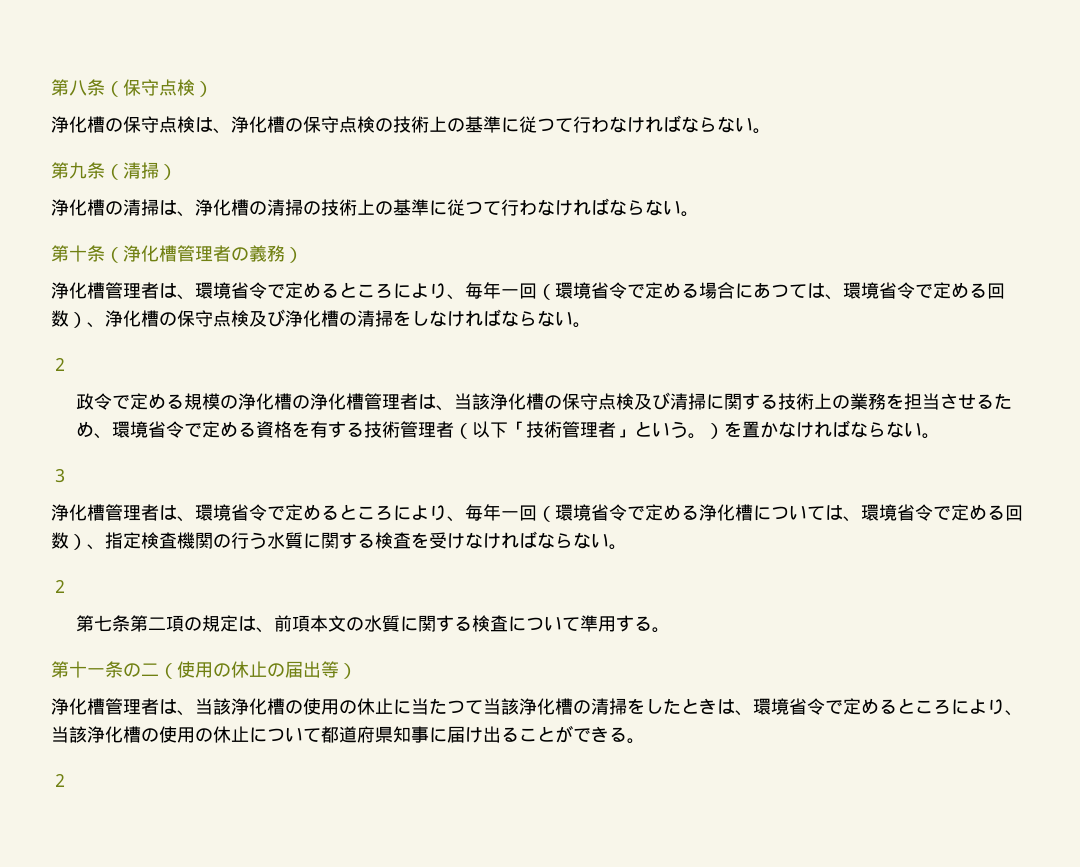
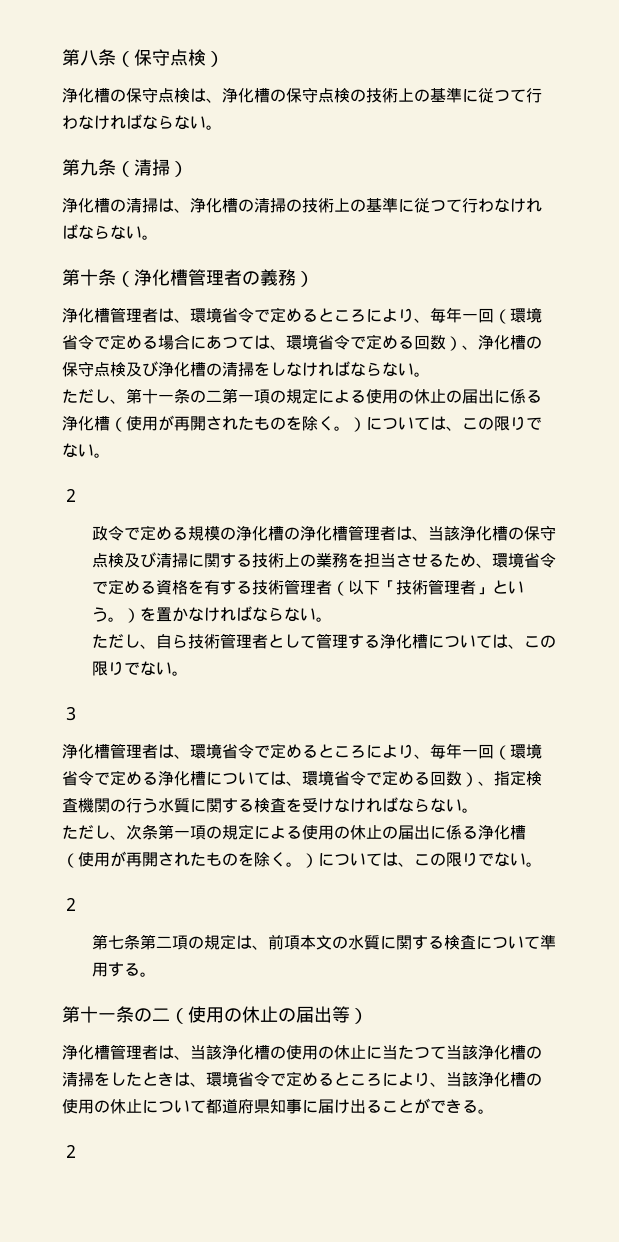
(591, 325) none -> [62,388,542,404] [62,415,542,432] [62,443,110,458] // ただし、第十一条の二第一項の規定による使用の休止の届出に係る浄化槽（使用が再開されたものを除く。）については、この限りでない。
(940, 436) none -> [91,633,556,649] [91,661,188,676] // ただし、自ら技術管理者として管理する浄化槽については、この限りでない。
(627, 547) none -> [62,824,526,840] [62,851,542,868] // ただし、次条第一項の規定による使用の休止の届出に係る浄化槽（使用が再開されたものを除く。）については、この限りでない。

